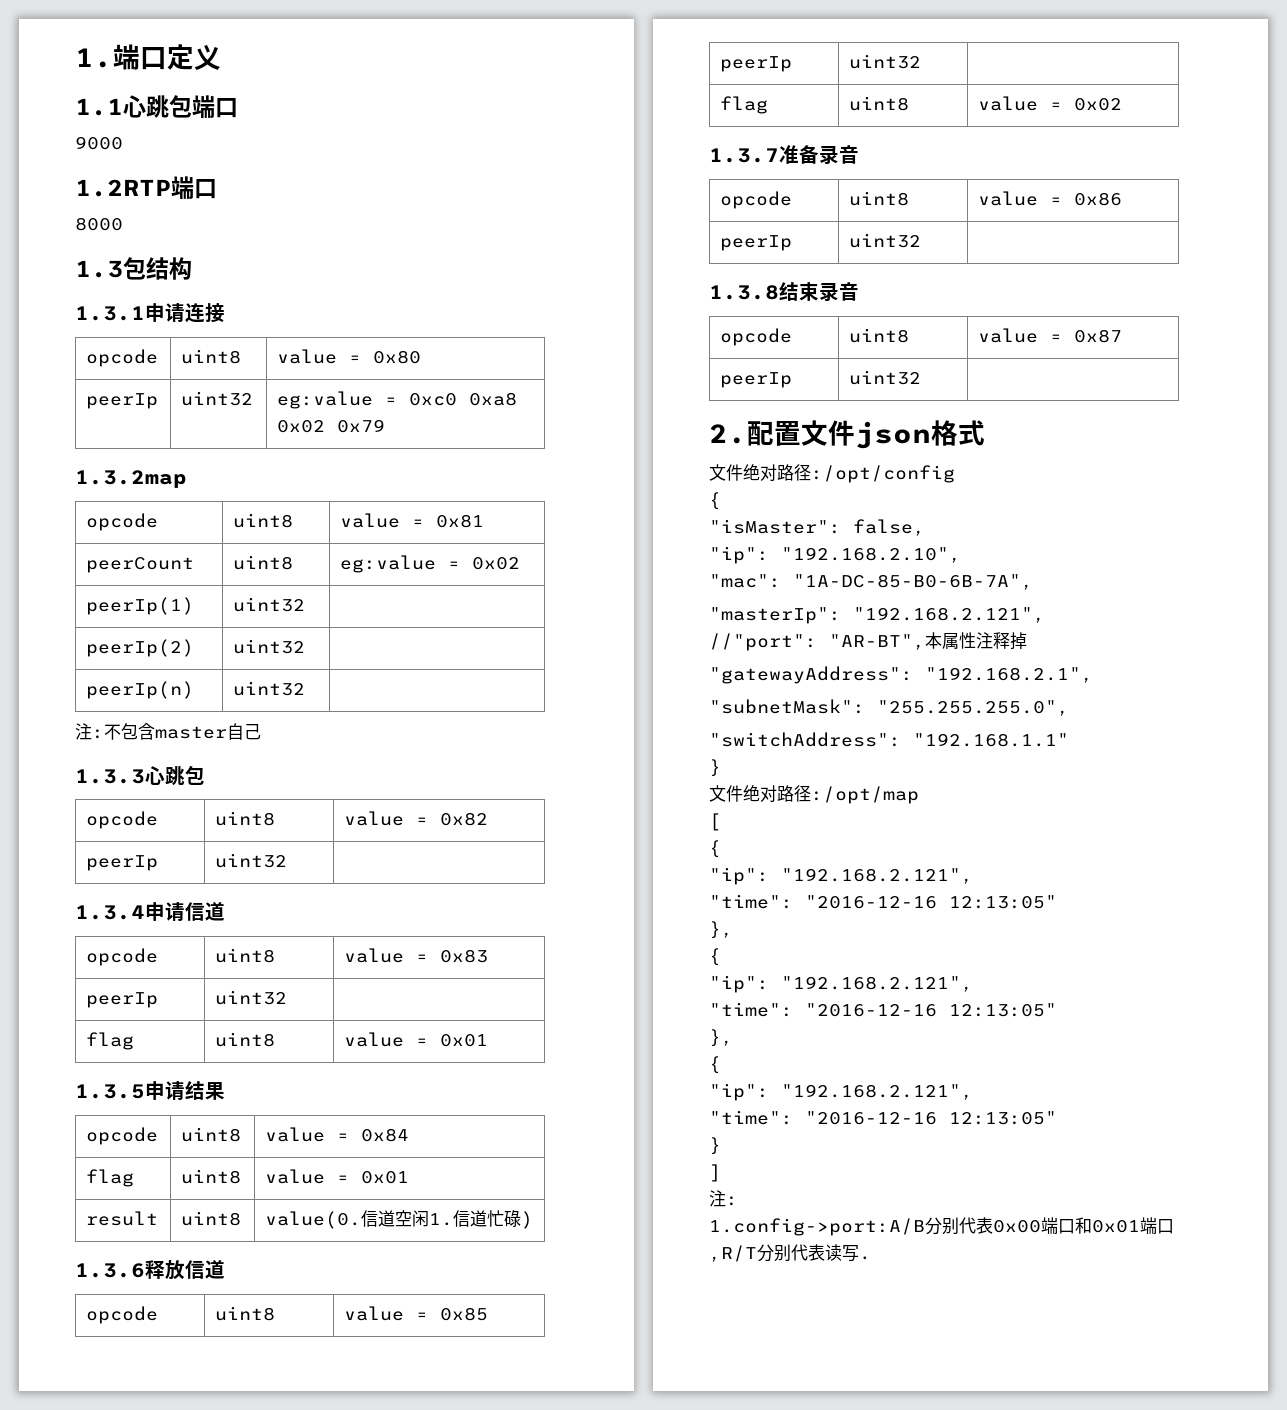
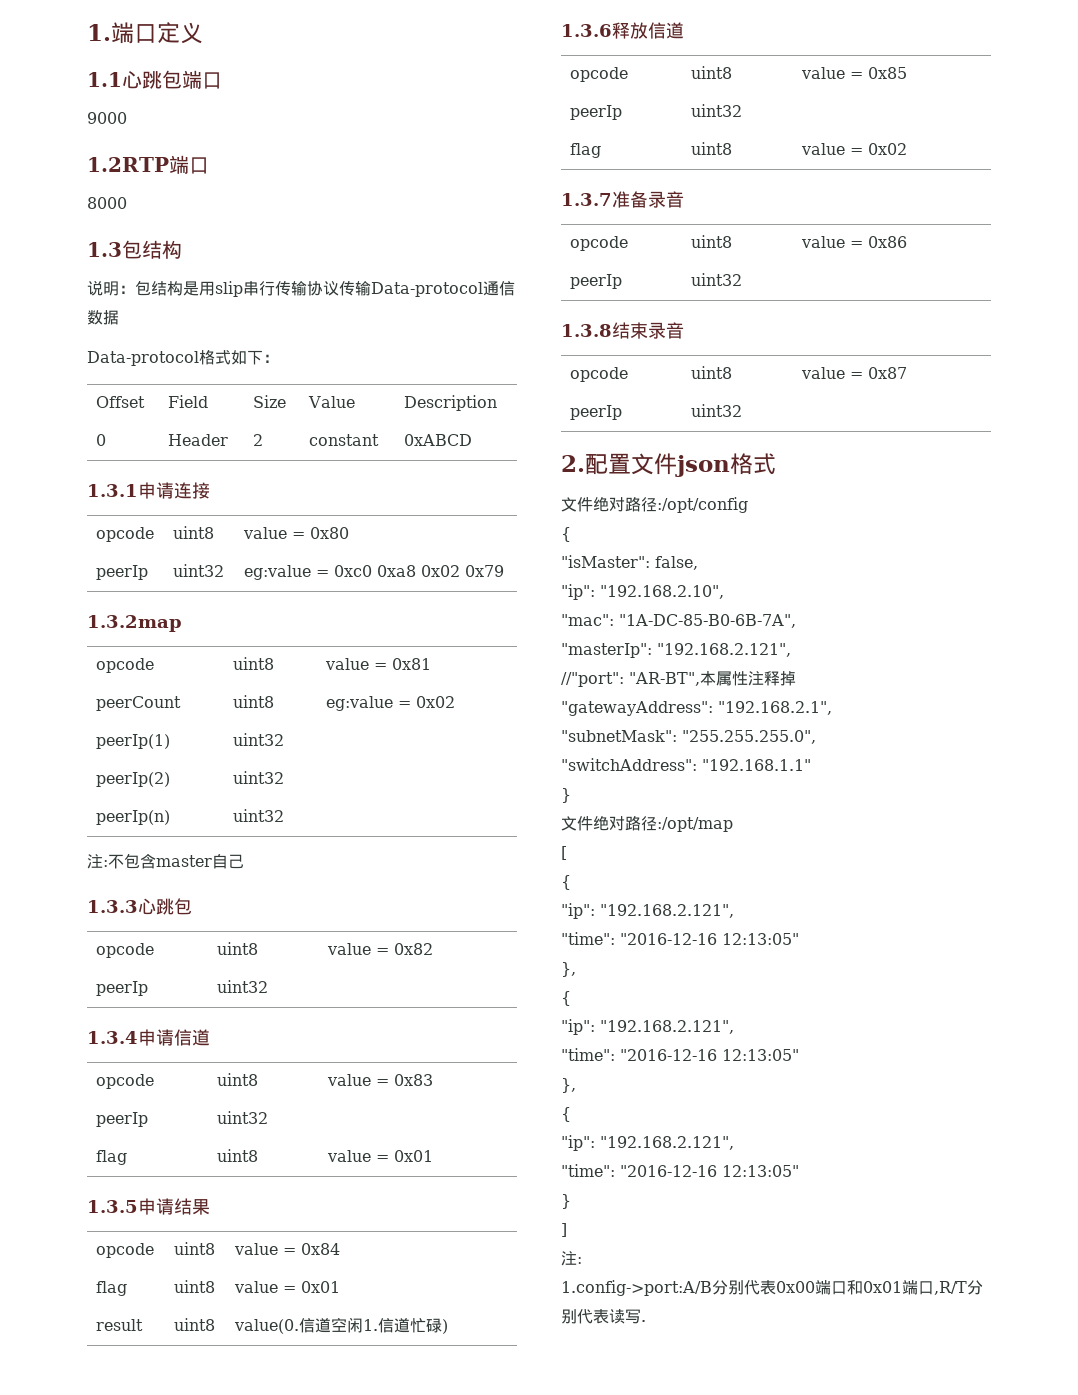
(192, 268) none -> [87,280,515,297] [87,310,119,325] [87,350,279,366] [96,396,146,408] [168,395,209,408] [253,395,287,408] [308,396,356,408] [404,395,498,411] [96,434,107,446] [168,434,229,446] [253,434,264,446] [309,434,380,446] [404,434,473,446] // 说明：包结构是用slip串行传输协议传输Data-protocol通信数据 // Data-protocol格式如下： // Offset | Field | Size | Value | Description // 0 | Header | 2 | constant | 0xABCD

